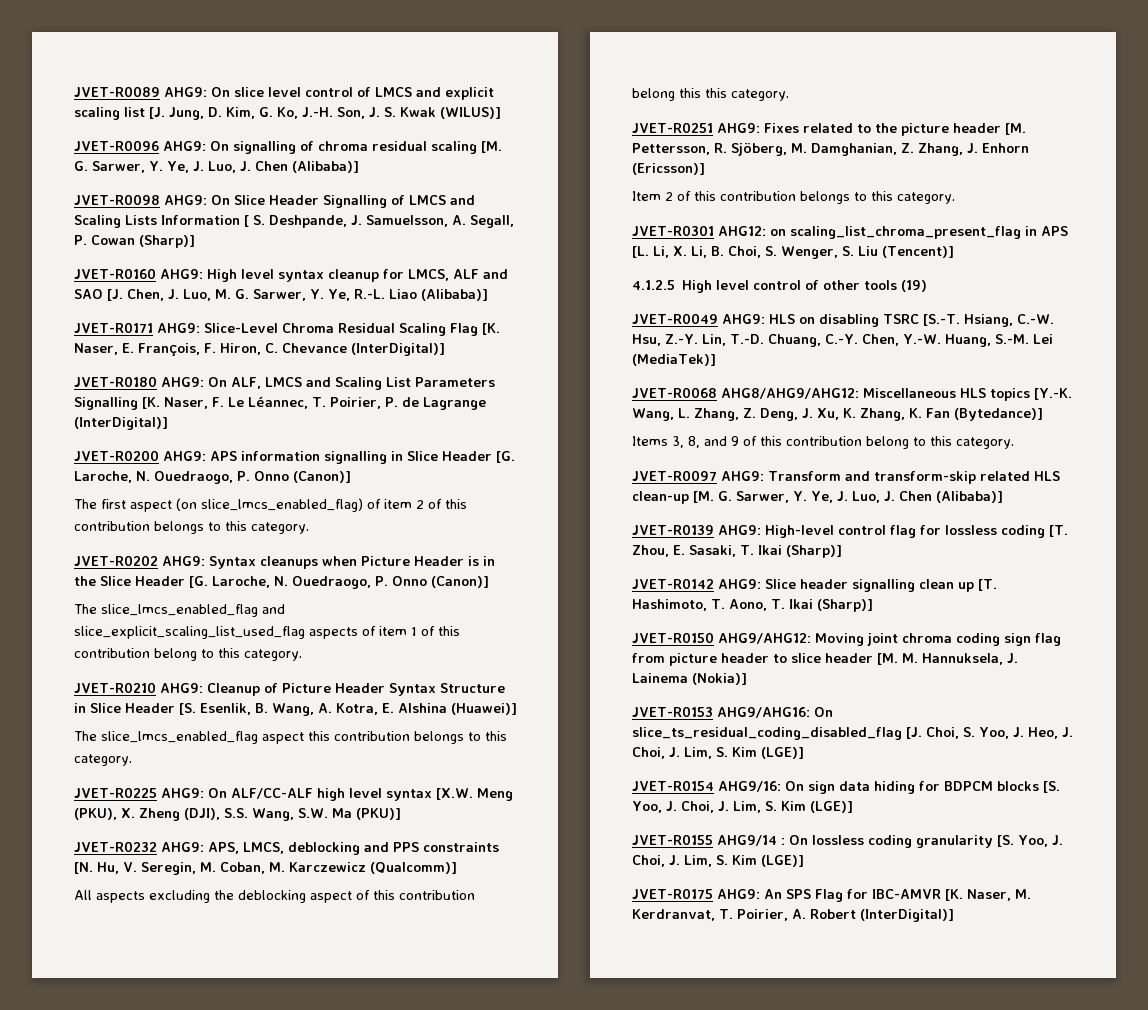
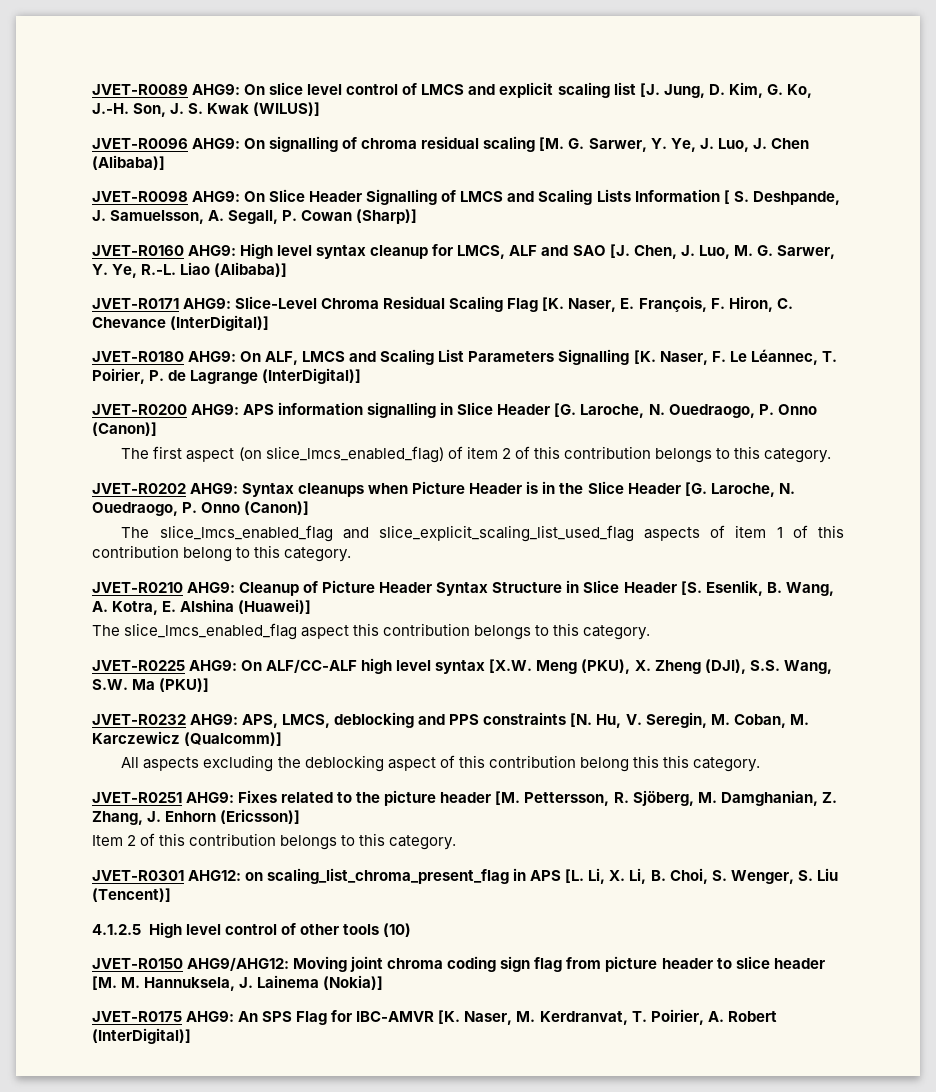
[901,280,928,292] [632,313,1054,327] [632,334,1053,347] [632,354,716,366] [632,387,1072,401] [632,408,1043,421] [632,436,1014,449] [632,470,1060,484] [632,491,1003,504] [632,524,1068,538] [632,545,842,558] [632,578,997,592] [632,599,873,612] (19) // JVET-R0049 AHG9: HLS on disabling TSRC [S.-T. Hsiang, C.-W. Hsu, Z.-Y. Lin, T.-D. Chuang, C.-Y. Chen, Y.-W. Huang, S.-M. Lei (MediaTek)] // JVET-R0068 AHG8/AHG9/AHG12: Miscellaneous HLS topics [Y.-K. Wang, L. Zhang, Z. Deng, J. Xu, K. Zhang, K. Fan (Bytedance)] // Items 3, 8, and 9 of this contribution belong to this category. // JVET-R0097 AHG9: Transform and transform-skip related HLS clean-up [M. G. Sarwer, Y. Ye, J. Luo, J. Chen (Alibaba)] // JVET-R0139 AHG9: High-level control flag for lossless coding [T. Zhou, E. Sasaki, T. Ikai (Sharp)] // JVET-R0142 AHG9: Slice header signalling clean up [T. Hashimoto, T. Aono, T. Ikai (Sharp)] -> [382,923,411,937] (10)
[632,706,833,718] [632,727,1073,740] [632,747,804,759] [632,780,1060,794] [632,801,853,813] [632,834,1063,848] [632,855,804,867] // JVET-R0153 AHG9/AHG16: On slice_ts_residual_coding_disabled_flag [J. Choi, S. Yoo, J. Heo, J. Choi, J. Lim, S. Kim (LGE)] // JVET-R0154 AHG9/16: On sign data hiding for BDPCM blocks [S. Yoo, J. Choi, J. Lim, S. Kim (LGE)] // JVET-R0155 AHG9/14 : On lossless coding granularity [S. Yoo, J. Choi, J. Lim, S. Kim (LGE)] -> (384, 982) none

